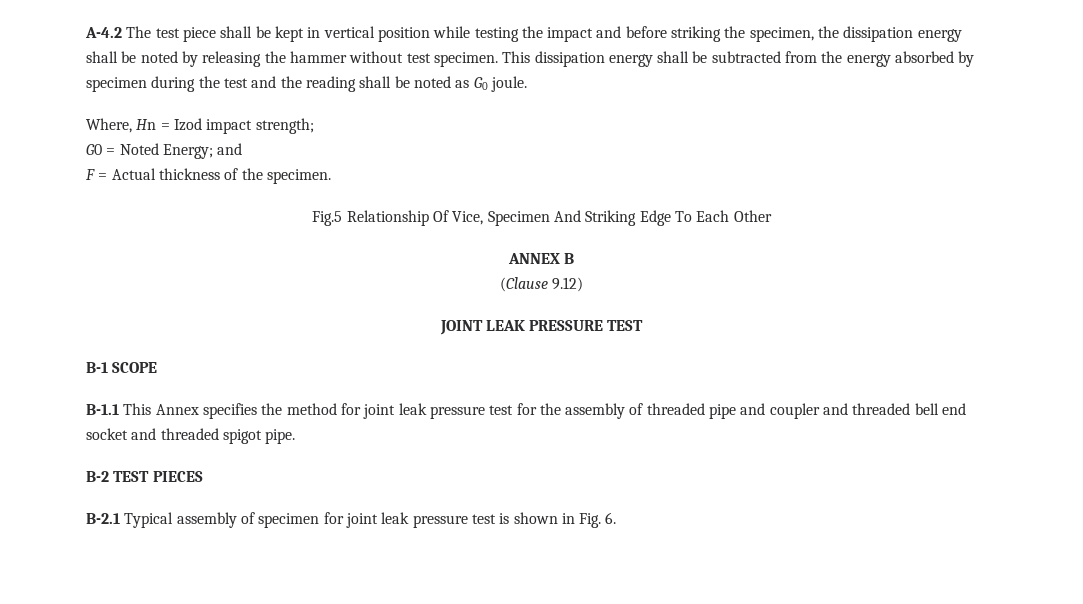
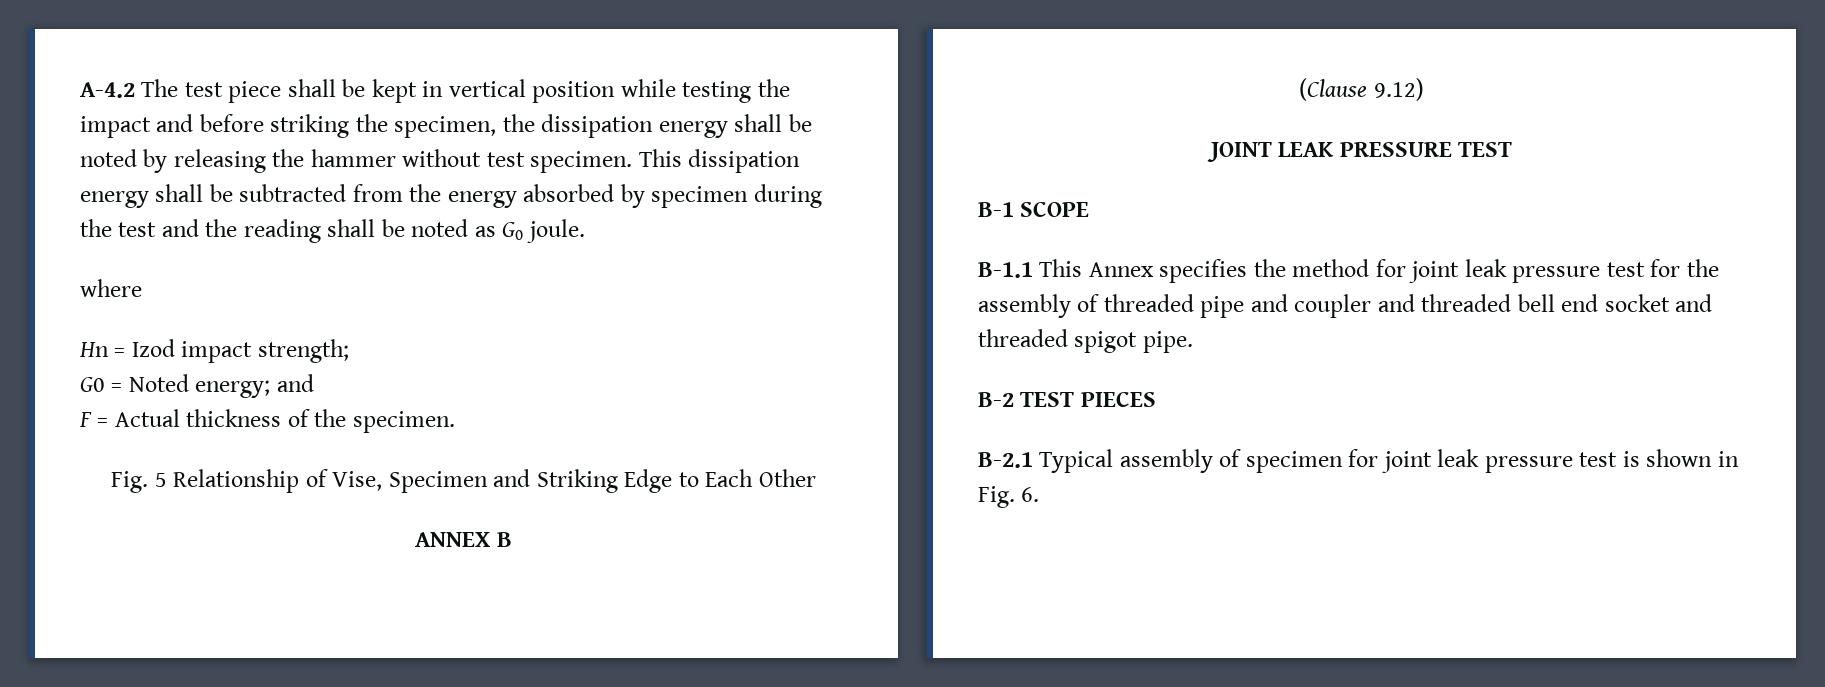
[86,118,132,133] Where, -> [80,279,142,297] where //
[162,144,213,159] Energy; -> [195,380,271,398] energy;
[312,210,581,226] Fig.5 Relationship Of Vice, Specimen And -> [111,469,531,493] Fig. 5 Relationship of Vise, Specimen and
[674,211,692,222] To -> [678,472,699,487] to

